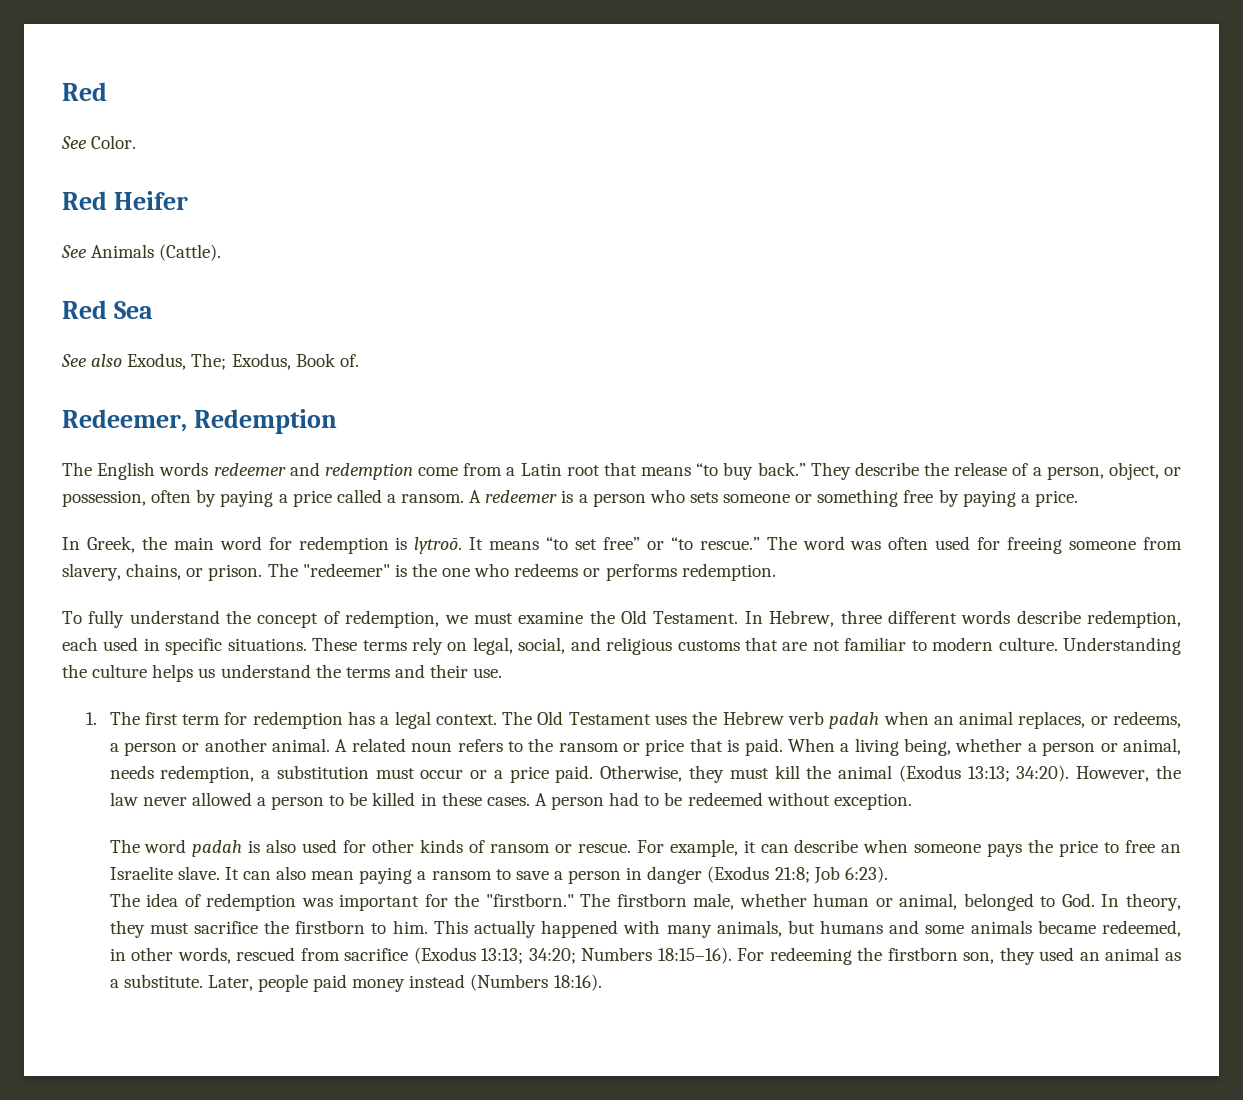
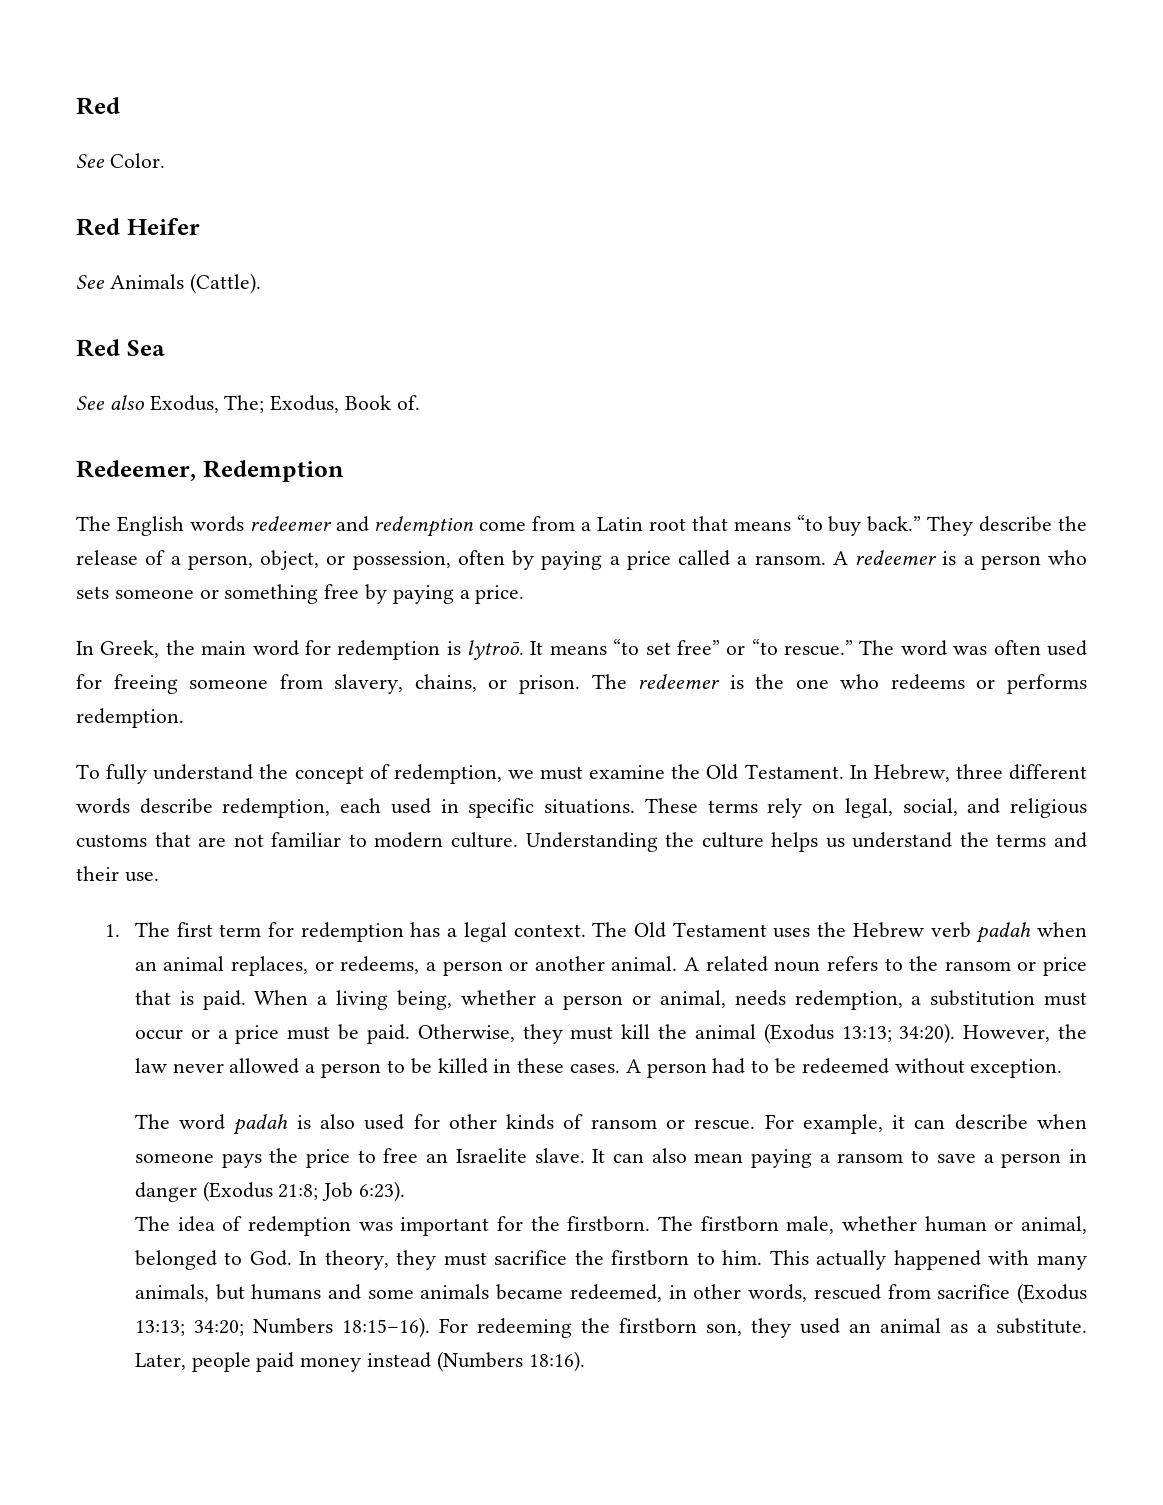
[302,563,390,577] "redeemer" -> [638,674,721,689] redeemer
(549, 774) none -> [287,1024,360,1040] must be
[485,893,574,907] "firstborn." -> [567,1216,651,1232] firstborn.

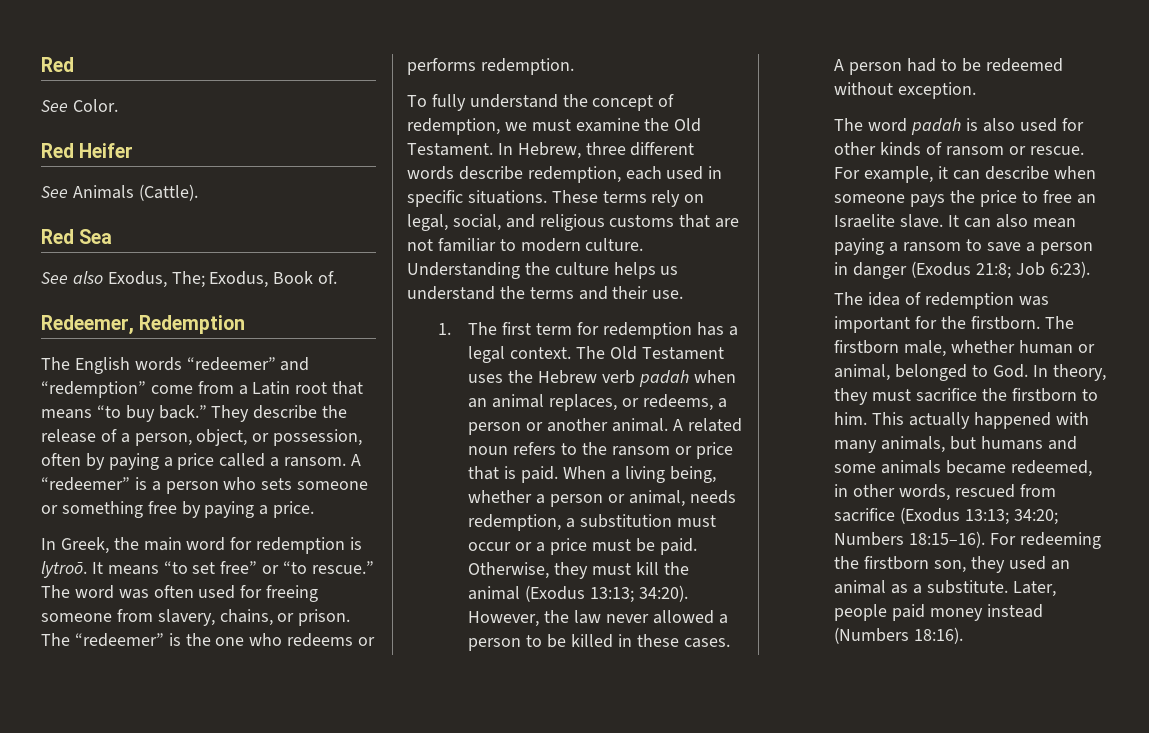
[249,516,475,537] redeemer and redemption -> [186,357,310,371] [41,381,146,398] “redeemer” and “redemption”
[855,550,937,565] redeemer -> [41,477,130,491] “redeemer”
[638,674,721,689] redeemer -> [74,633,164,647] “redeemer”

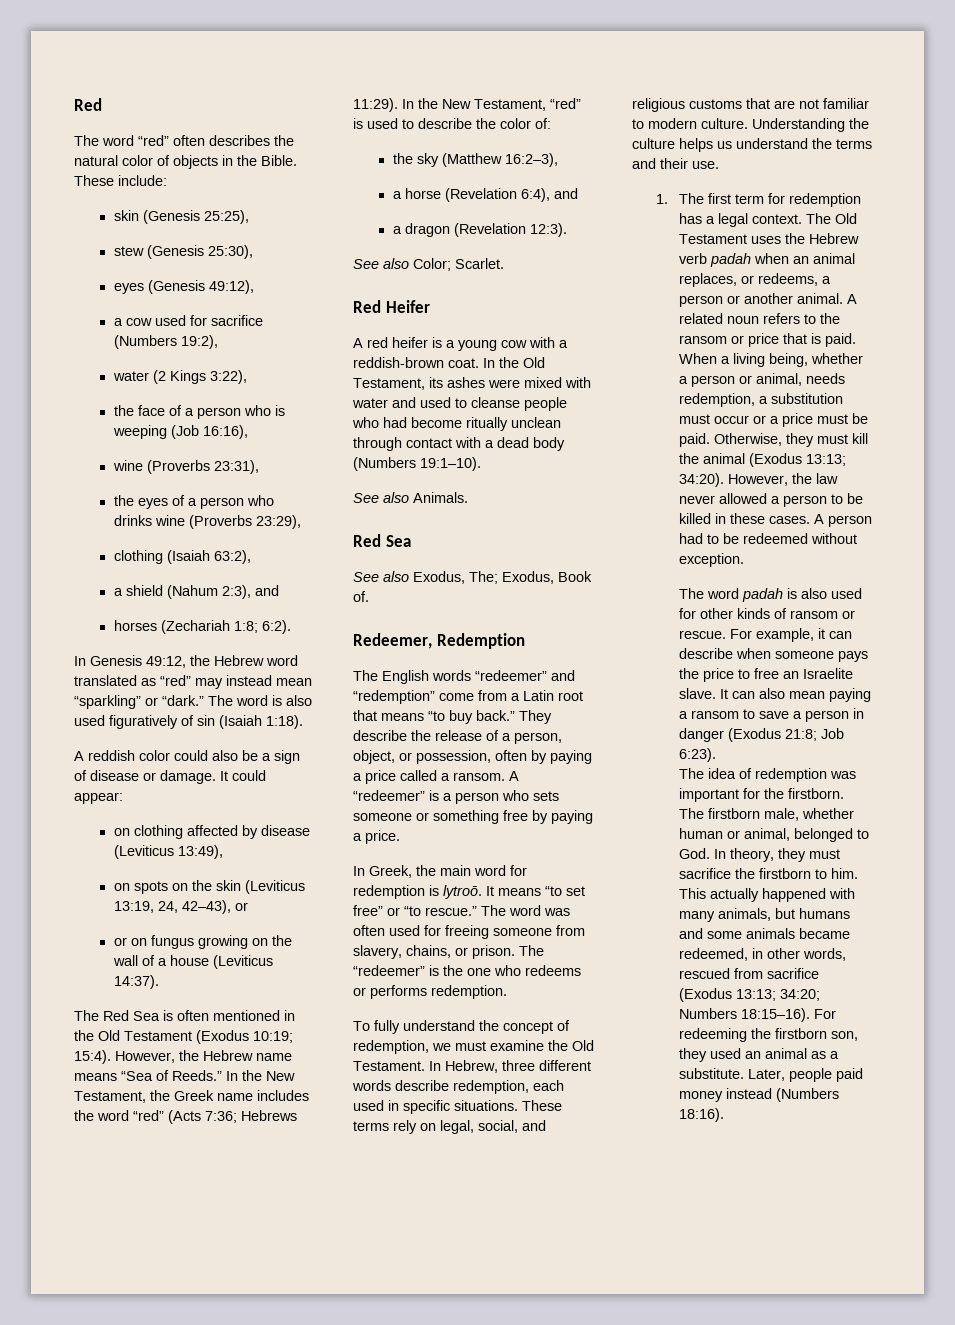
[41,99,118,112] [41,143,134,158] [41,184,198,201] See Color. // Red Heifer // See Animals (Cattle). -> [74,135,294,146] [74,155,297,169] [74,175,167,186] [113,210,249,224] [113,245,253,259] [113,280,254,294] [113,315,263,326] [113,335,218,349] [112,370,247,384] [113,405,285,419] [112,425,248,439] [112,460,259,474] [113,495,274,509] [113,515,301,529] [113,550,251,564] [113,585,279,599] [113,620,291,634] [74,655,298,668] [74,675,312,689] [74,695,312,709] [74,715,303,729] [74,750,300,764] [74,770,266,784] [74,792,123,804] [113,825,310,839] [113,845,223,859] [113,880,305,894] [113,900,248,914] [113,935,292,949] [112,955,273,969] [113,975,159,989] [74,1010,295,1021] [74,1030,293,1044] [74,1050,292,1064] [74,1070,295,1081] [74,1090,309,1103] [74,1110,297,1124] [353,98,581,112] [353,118,551,129] [392,153,558,167] [392,188,578,202] [392,223,567,237] [353,258,504,271] [353,300,430,313] [353,337,568,351] [353,357,545,368] [353,377,591,390] [352,397,567,411] [352,417,561,431] [353,437,565,451] [353,457,481,471] [353,492,468,503] The word “red” often describes the natural color of objects in the Bible. These include: // skin (Genesis 25:25), // stew (Genesis 25:30), // eyes (Genesis 49:12), // a cow used for sacrifice (Numbers 19:2), // water (2 Kings 3:22), // the face of a person who is weeping (Job 16:16), // wine (Proverbs 23:31), // the eyes of a person who drinks wine (Proverbs 23:29), // clothing (Isaiah 63:2), // a shield (Nahum 2:3), and // horses (Zechariah 1:8; 6:2). // In Genesis 49:12, the Hebrew word translated as “red” may instead mean “sparkling” or “dark.” The word is also used figuratively of sin (Isaiah 1:18). // A reddish color could also be a sign of disease or damage. It could appear: // on clothing affected by disease (Leviticus 13:49), // on spots on the skin (Leviticus 13:19, 24, 42–43), or // or on fungus growing on the wall of a house (Leviticus 14:37). // The Red Sea is often mentioned in the Old Testament (Exodus 10:19; 15:4). However, the Hebrew name means “Sea of Reeds.” In the New Testament, the Greek name includes the word “red” (Acts 7:36; Hebrews 11:29). In the New Testament, “red” is used to describe the color of: // the sky (Matthew 16:2–3), // a horse (Revelation 6:4), and // a dragon (Revelation 12:3). // See also Color; Scarlet. // Red Heifer // A red heifer is a young cow with a reddish-brown coat. In the Old Testament, its ashes were mixed with water and used to cleanse people who had become ritually unclean through contact with a dead body (Numbers 19:1–10). // See also Animals.

